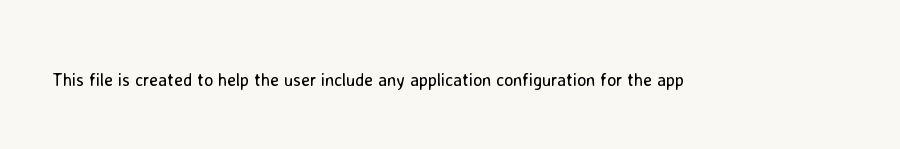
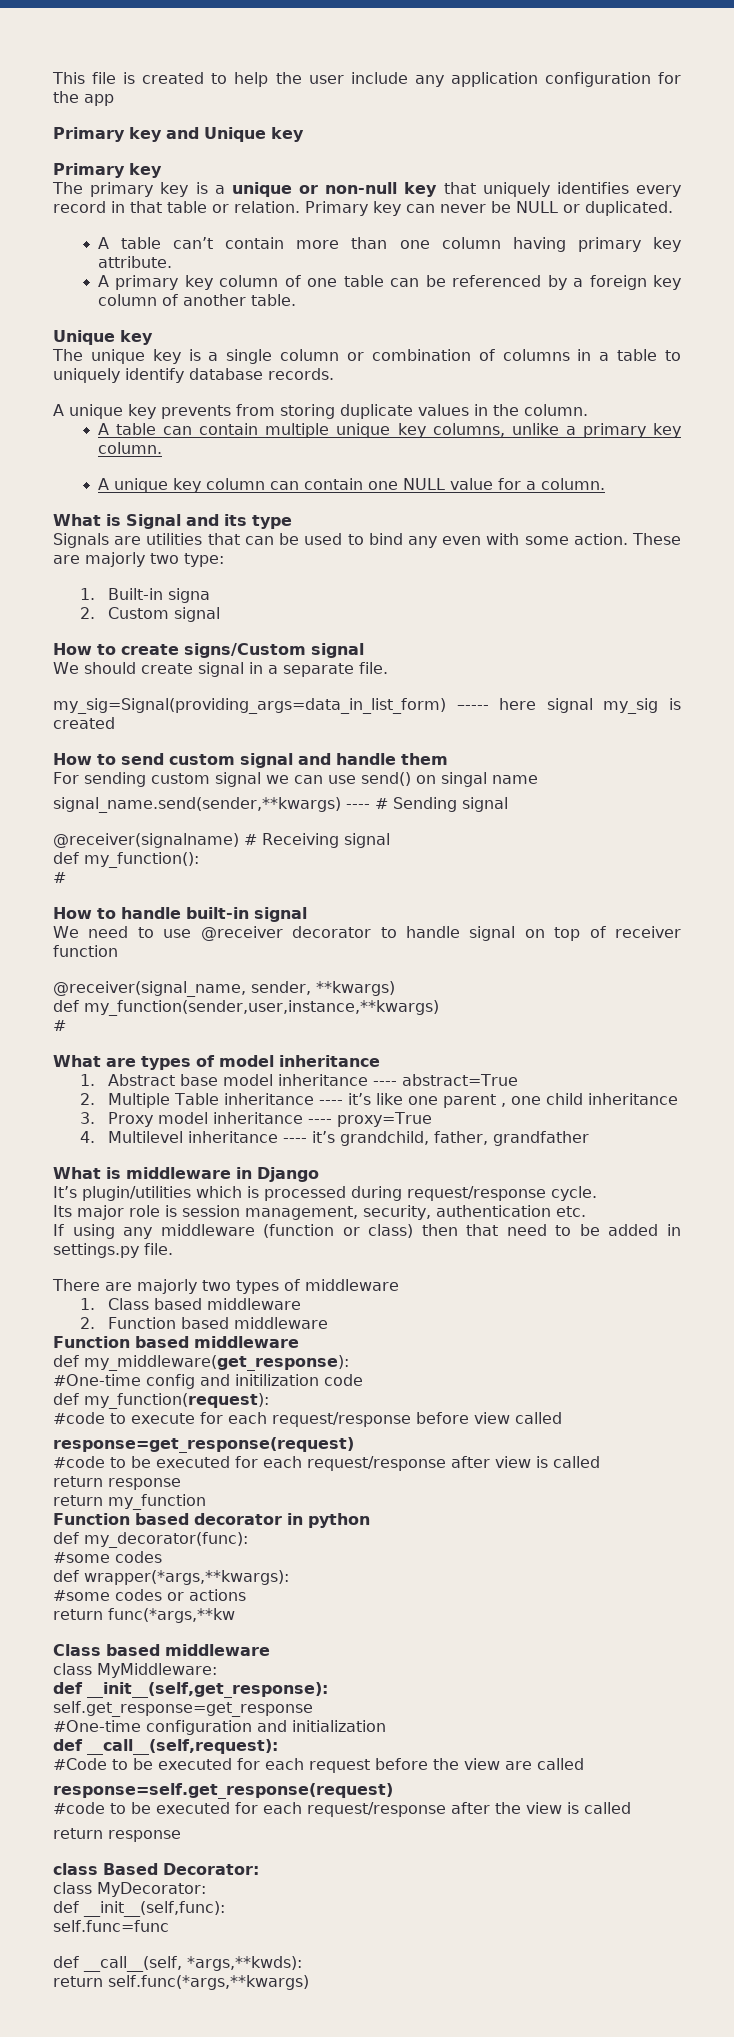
(684, 83) none -> [53,127,304,142] [53,163,162,178] [52,182,681,197] [53,201,673,216] [97,237,681,252] [97,256,172,268] [97,275,681,290] [97,294,296,306] [53,330,153,345] [52,349,681,364] [53,368,334,383] [53,404,588,419] [97,423,682,438] [97,442,162,454] [97,478,605,493] [53,514,292,529] [53,533,681,548] [53,552,224,567] [80,588,210,603] [80,607,220,622] [53,643,364,658] [53,662,388,677] [53,698,682,714] [53,717,115,729] [53,753,448,768] [53,772,538,787] [53,797,508,813] [53,833,390,848] [53,852,199,868] [53,872,66,883] [53,907,307,922] [53,926,681,941] [53,945,118,957] [53,981,395,997] [53,1000,439,1016] [53,1020,66,1031] [53,1055,380,1070] [80,1074,518,1086] [80,1093,678,1108] [80,1112,432,1127] [80,1131,589,1146] [53,1167,319,1182] [53,1186,597,1201] [53,1205,586,1220] [53,1224,682,1239] [53,1243,173,1258] [52,1279,399,1294] [80,1298,301,1310] [80,1317,328,1329] [53,1336,299,1348] [53,1355,349,1371] [53,1374,363,1389] [53,1393,269,1409] [53,1412,562,1427] [53,1437,354,1453] [53,1456,600,1471] [53,1476,181,1490] [53,1494,206,1510] [53,1513,370,1528] [53,1532,248,1548] [53,1551,162,1563] [53,1570,289,1585] [53,1589,246,1601] [53,1608,235,1623] [53,1644,270,1656] [53,1663,217,1678] [53,1682,328,1698] [53,1701,313,1717] [53,1720,386,1735] [53,1739,278,1755] [53,1758,584,1773] [53,1783,393,1799] [53,1802,631,1817] [53,1828,181,1842] [53,1863,259,1875] [53,1882,206,1897] [53,1901,225,1917] [53,1920,169,1932] [53,1956,302,1972] [53,1975,309,1990] // Primary key and Unique key // Primary key // The primary key is a unique or non-null key that uniquely identifies every record in that table or relation. Primary key can never be NULL or duplicated. // A table can’t contain more than one column having primary key attribute. // A primary key column of one table can be referenced by a foreign key column of another table. // Unique key // The unique key is a single column or combination of columns in a table to uniquely identify database records. // A unique key prevents from storing duplicate values in the column. // A table can contain multiple unique key columns, unlike a primary key column. // A unique key column can contain one NULL value for a column. // What is Signal and its type // Signals are utilities that can be used to bind any even with some action. These are majorly two type: // 1. Built-in signa // 2. Custom signal // How to create signs/Custom signal // We should create signal in a separate file. // my_sig=Signal(providing_args=data_in_list_form) –---- here signal my_sig is created // How to send custom signal and handle them // For sending custom signal we can use send() on singal name // signal_name.send(sender,**kwargs) ---- # Sending signal // @receiver(signalname) # Receiving signal // def my_function(): // # // How to handle built-in signal // We need to use @receiver decorator to handle signal on top of receiver function // @receiver(signal_name, sender, **kwargs) // def my_function(sender,user,instance,**kwargs) // # // What are types of model inheritance // 1. Abstract base model inheritance ---- abstract=True // 2. Multiple Table inheritance ---- it’s like one parent , one child inheritance // 3. Proxy model inheritance ---- proxy=True // 4. Multilevel inheritance ---- it’s grandchild, father, grandfather // What is middleware in Django // It’s plugin/utilities which is processed during request/response cycle. // Its major role is session management, security, authentication etc. // If using any middleware (function or class) then that need to be added in settings.py file. // There are majorly two types of middleware // 1. Class based middleware // 2. Function based middleware // Function based middleware // def my_middleware(get_response): // #One-time config and initilization code // def my_function(request): // #code to execute for each request/response before view called // response=get_response(request) // #code to be executed for each request/response after view is called // return response // return my_function // Function based decorator in python // def my_decorator(func): // #some codes // def wrapper(*args,**kwargs): // #some codes or actions // return func(*args,**kw // Class based middleware // class MyMiddleware: // def __init__(self,get_response): // self.get_response=get_response // #One-time configuration and initialization // def __call__(self,request): // #Code to be executed for each request before the view are called // response=self.get_response(request) // #code to be executed for each request/response after the view is called // return response // class Based Decorator: // class MyDecorator: // def __init__(self,func): // self.func=func // def __call__(self, *args,**kwds): // return self.func(*args,**kwargs)

